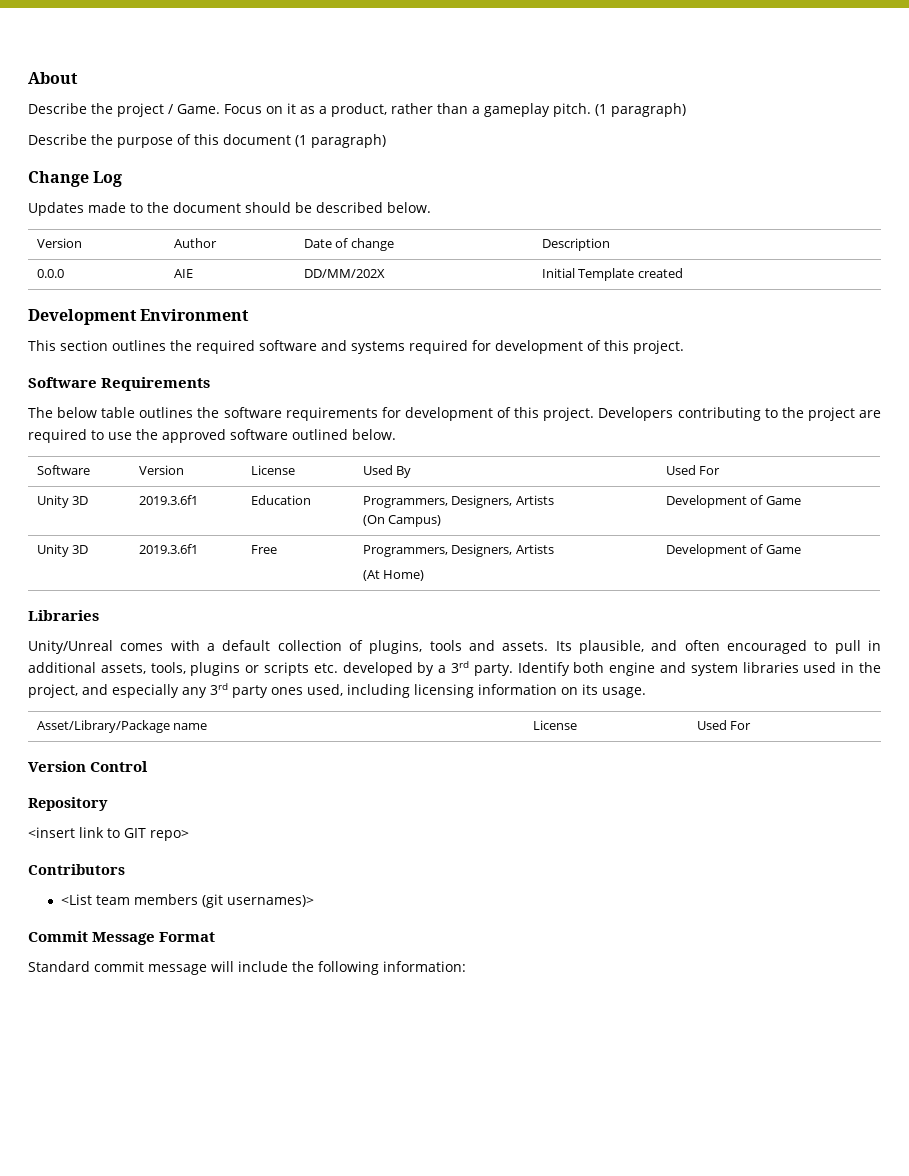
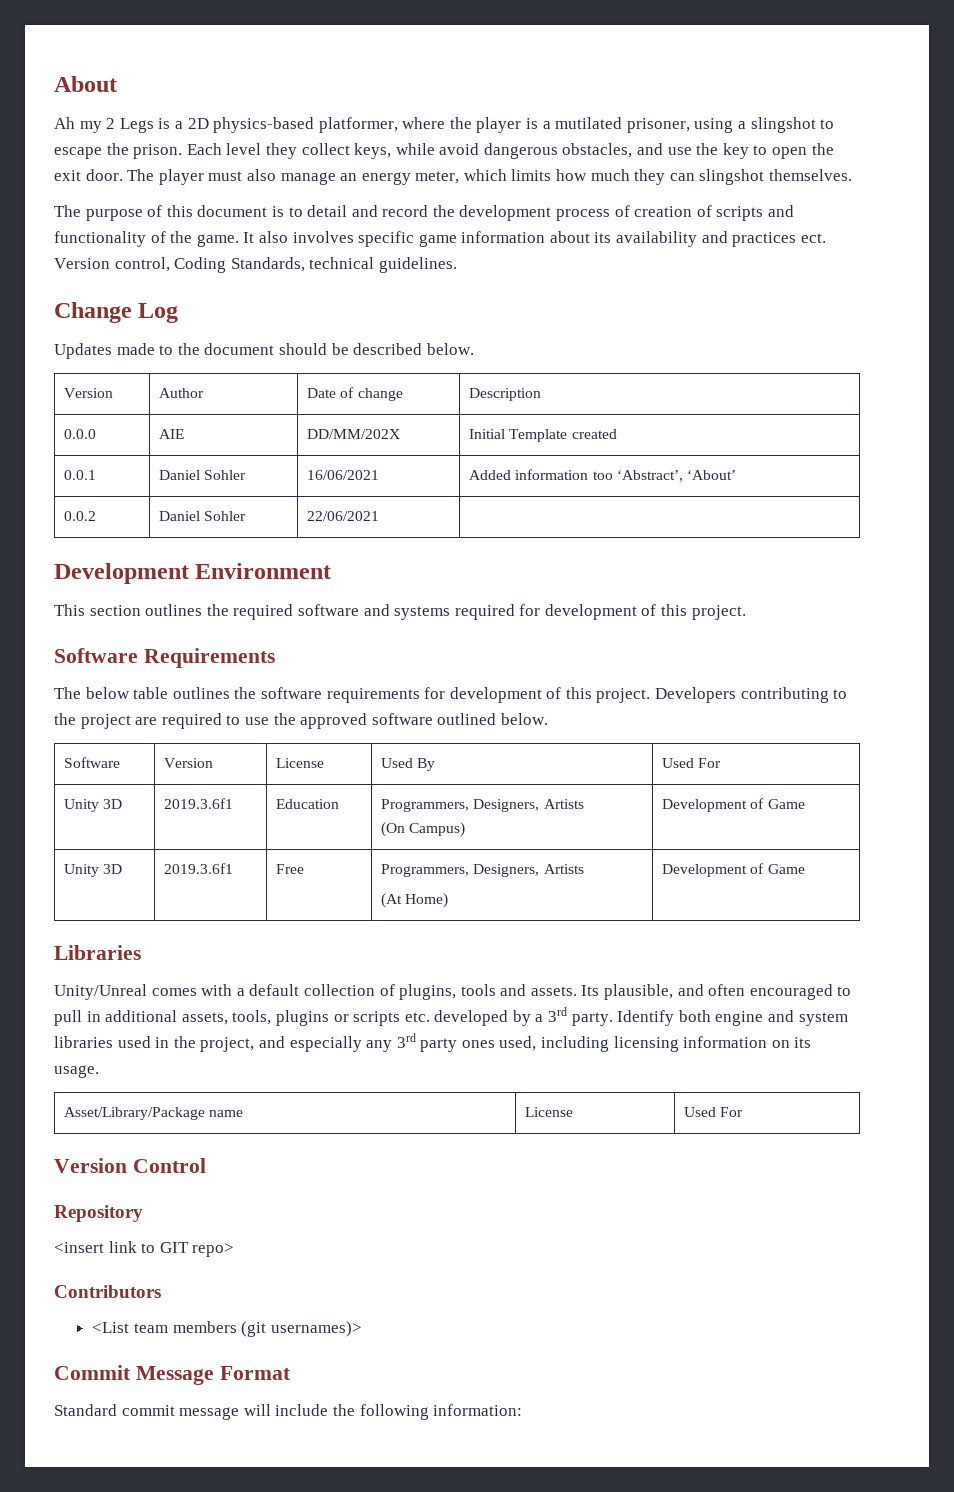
[28,103,686,117] [28,134,386,148] Describe the project / Game. Focus on it as a product, rather than a gameplay pitch. (1 paragraph) // Describe the purpose of this document (1 paragraph) -> [54,117,835,133] [54,143,834,159] [54,169,853,185] [54,205,795,221] [54,231,826,247] [54,257,457,273] Ah my 2 Legs is a 2D physics-based platformer, where the player is a mutilated prisoner, using a slingshot to escape the prison. Each level they collect keys, while avoid dangerous obstacles, and use the key to open the exit door. The player must also manage an energy meter, which limits how much they can slingshot themselves. // The purpose of this document is to detail and record the development process of creation of scripts and functionality of the game. It also involves specific game information about its availability and practices ect. Version control, Coding Standards, technical guidelines.
(683, 273) none -> [64,470,97,480] [159,470,247,480] [307,470,380,480] [469,469,736,482] [64,511,97,521] [159,511,247,521] [307,511,380,521] // 0.0.1 | Daniel Sohler | 16/06/2021 | Added information too ‘Abstract’, ‘About’ // 0.0.2 | Daniel Sohler | 22/06/2021 |

